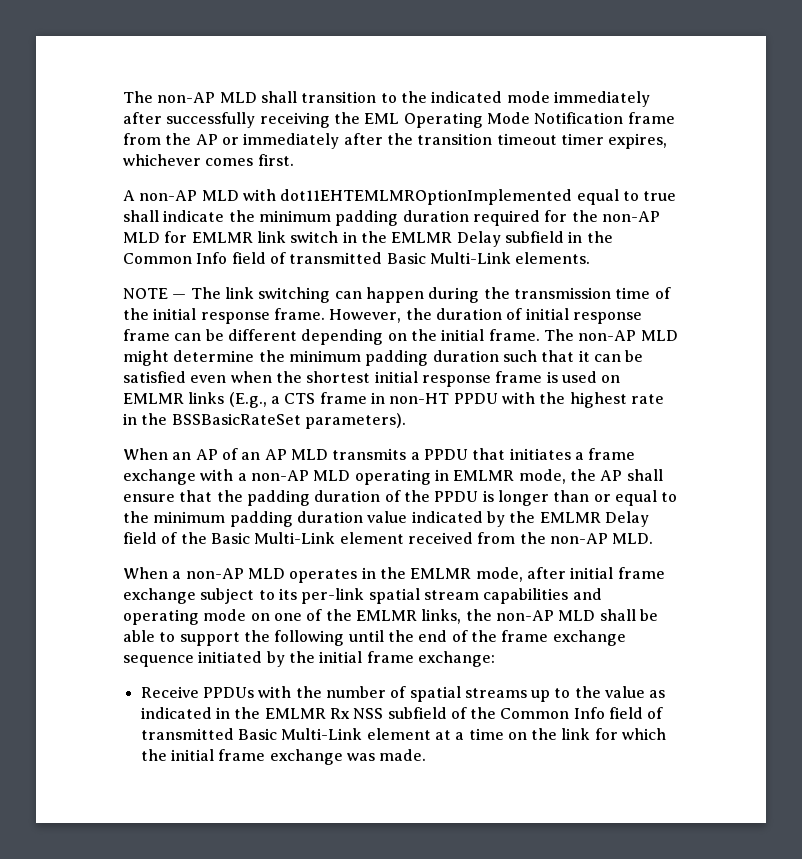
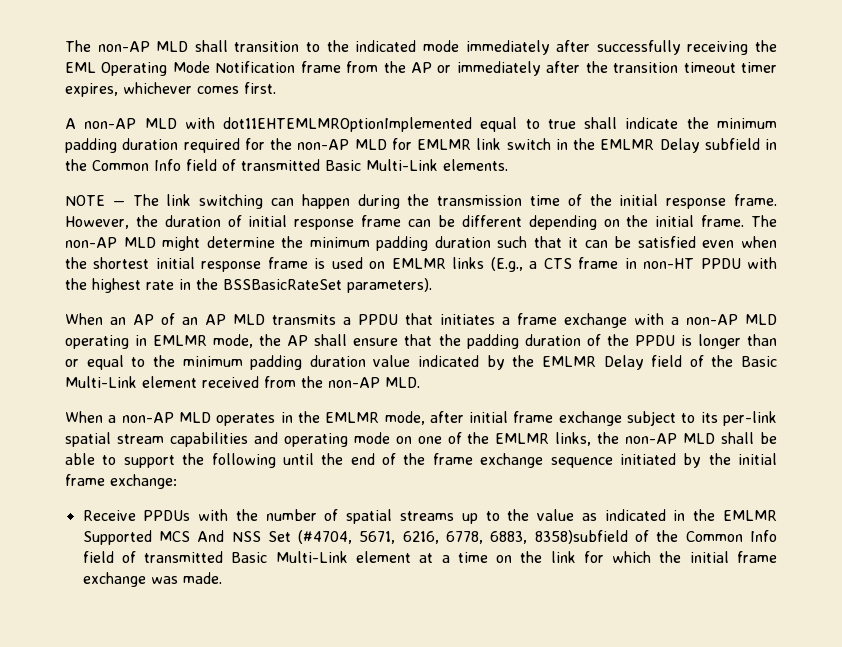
[329,707,447,719] Rx NSS subfield -> [82,530,628,545] Supported MCS And NSS Set (#4704, 5671, 6216, 6778, 6883, 8358)subfield

